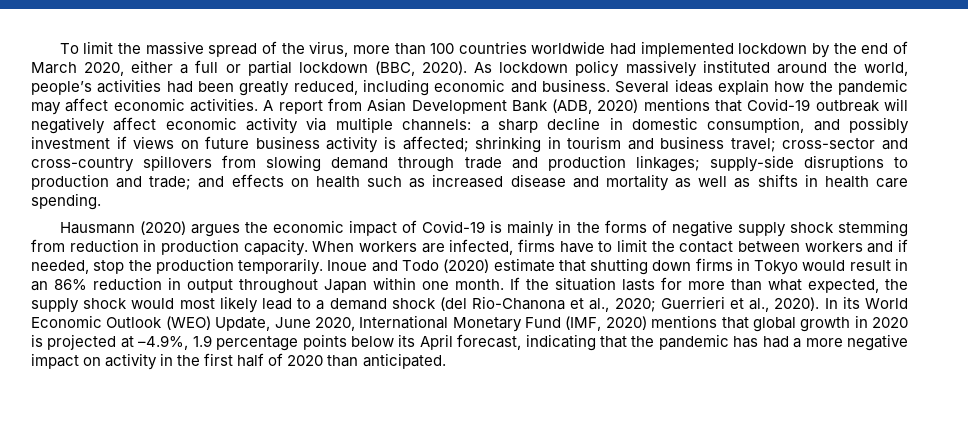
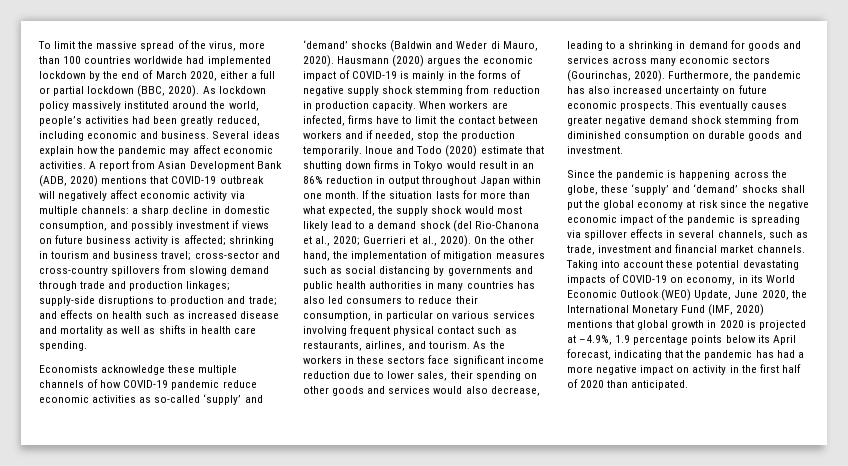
[747,98,811,111] Covid-19 -> [171,176,217,184] COVID-19
(101, 201) none -> [39,365,238,375] [39,379,257,390] [39,394,263,405] [303,40,538,52] [303,55,334,67] Economists acknowledge these multiple channels of how COVID-19 pandemic reduce economic activities as so-called ‘supply’ and ‘demand’ shocks (Baldwin and Weder di Mauro, 2020).
[422,220,486,233] Covid-19 -> [352,71,398,79] COVID-19
[824,298,838,309] In -> [473,236,534,244] [303,250,545,261] [303,266,533,276] [303,281,535,291] [303,296,478,304] [303,311,535,321] [303,325,517,336] [303,341,505,351] [303,355,544,366] [303,371,537,381] [303,386,540,396] [567,40,801,51] [567,56,771,66] [567,70,802,82] [567,85,767,96] [567,101,788,111] [567,115,799,126] [567,131,802,141] [567,146,623,154] [567,170,787,180] [567,184,805,195] [567,200,809,210] [567,214,800,225] [567,229,808,240] [567,244,805,255] [566,260,799,270] [567,274,748,285] On the other hand, the implementation of mitigation measures such as social distancing by governments and public health authorities in many countries has also led consumers to reduce their consumption, in particular on various services involving frequent physical contact such as restaurants, airlines, and tourism. As the workers in these sectors face significant income reduction due to lower sales, their spending on other goods and services would also decrease, leading to a shrinking in demand for goods and services across many economic sectors (Gourinchas, 2020). Furthermore, the pandemic has also increased uncertainty on future economic prospects. This eventually causes greater negative demand shock stemming from diminished consumption on durable goods and investment. // Since the pandemic is happening across the globe, these ‘supply’ and ‘demand’ shocks shall put the global economy at risk since the negative economic impact of the pandemic is spreading via spillover effects in several channels, such as trade, investment and financial market channels. Taking into account these potential devastating impacts of COVID-19 on economy, in
(355, 324) none -> [791,290,807,298] the

